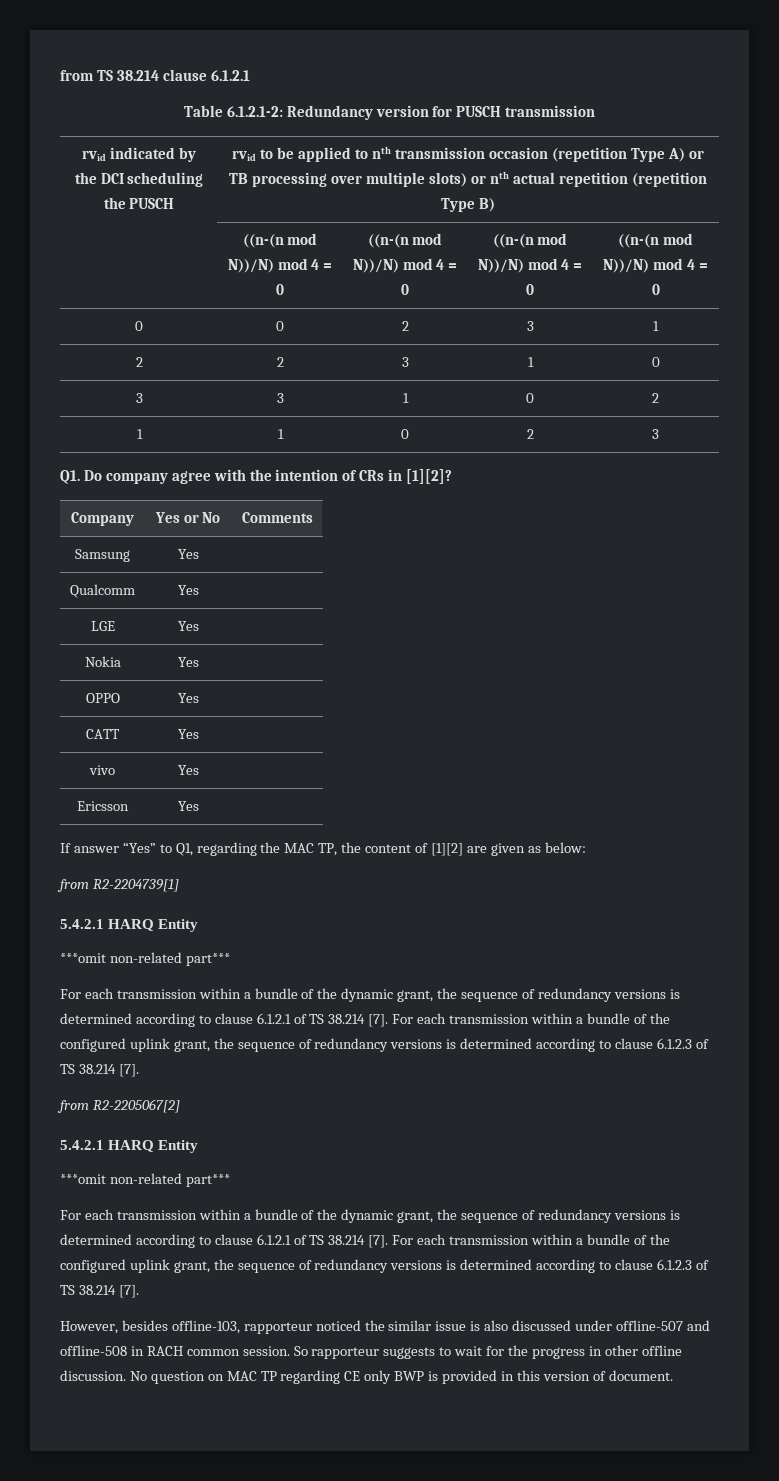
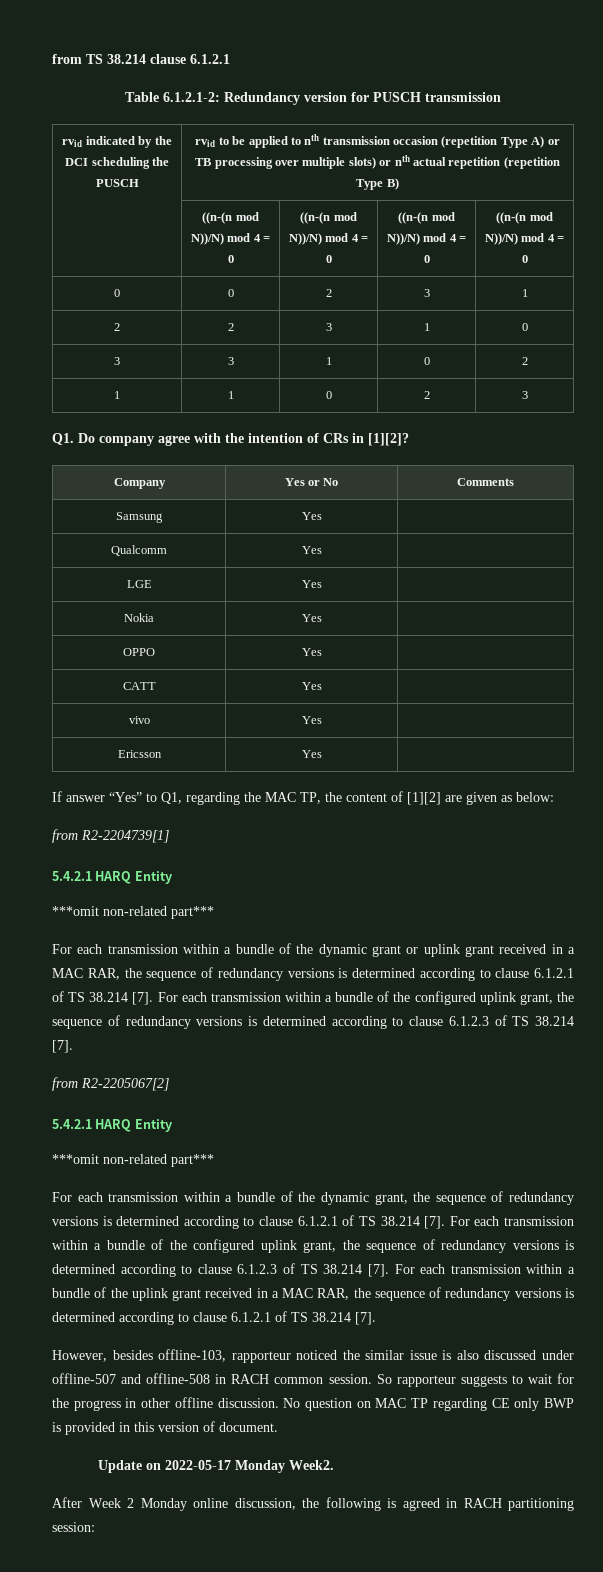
[397,990,434,1002] grant, -> [372,944,575,957] [52,968,120,980] grant or uplink grant received in a MAC RAR,
(139, 1291) none -> [394,1264,576,1274] [52,1287,574,1301] [52,1311,376,1325] For each transmission within a bundle of the uplink grant received in a MAC RAR, the sequence of redundancy versions is determined according to clause 6.1.2.1 of TS 38.214 [7].
(673, 1375) none -> [97,1460,334,1473] [52,1497,574,1511] [52,1522,95,1532] // Update on 2022-05-17 Monday Week2. // After Week 2 Monday online discussion, the following is agreed in RACH partitioning session:

